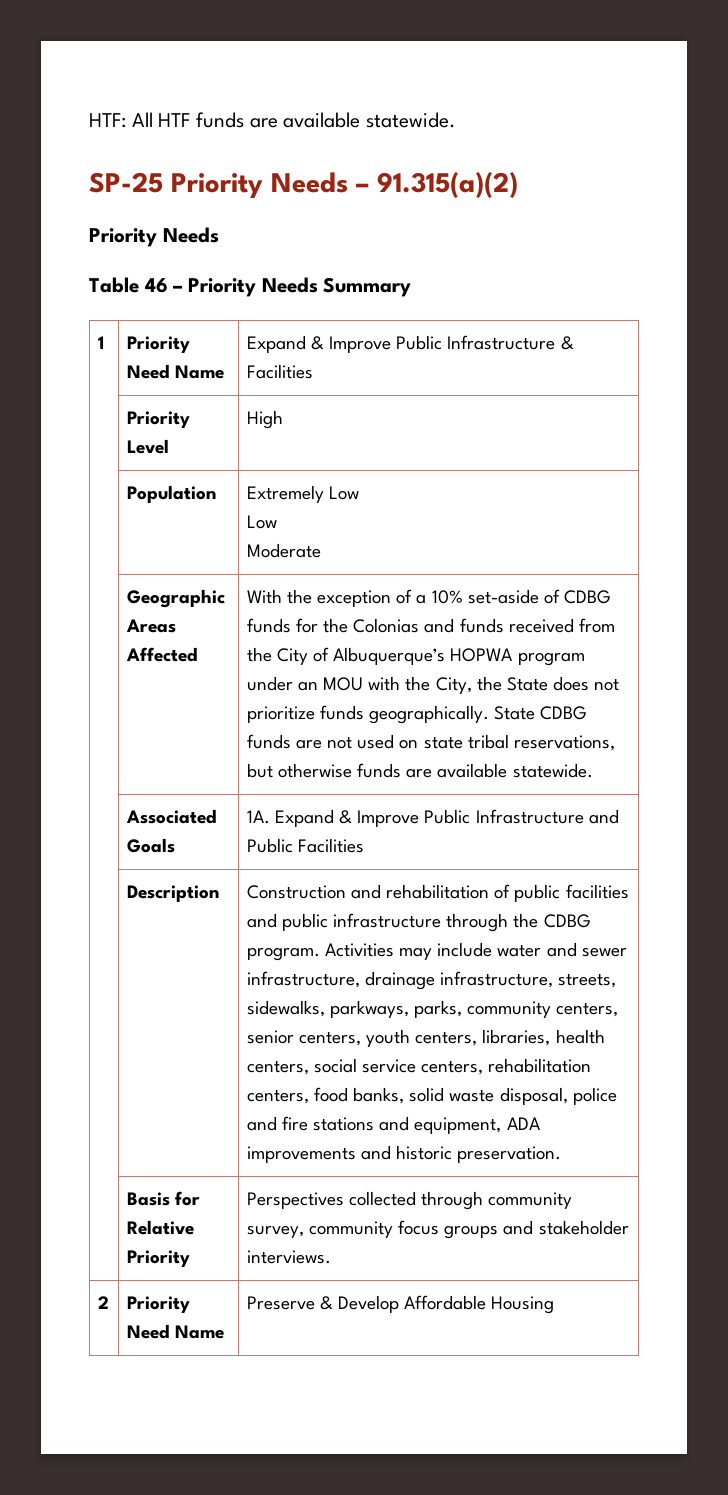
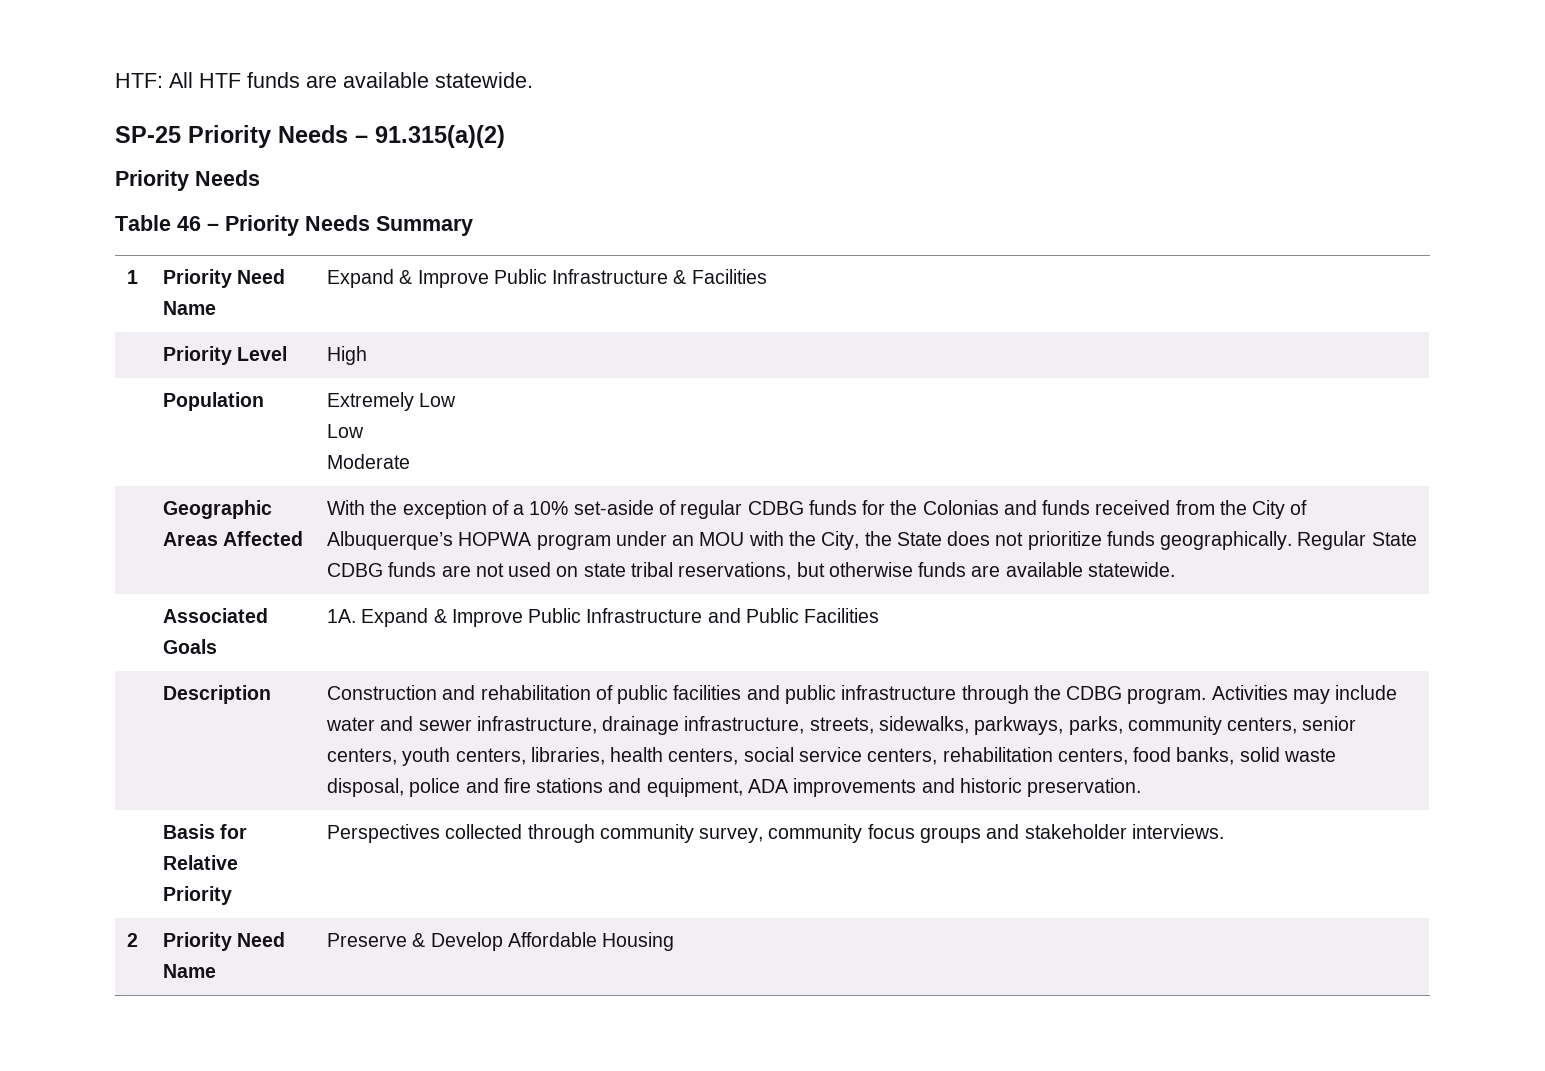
(560, 596) none -> [680,500,743,519] regular
(490, 714) none -> [1297,531,1367,550] Regular

